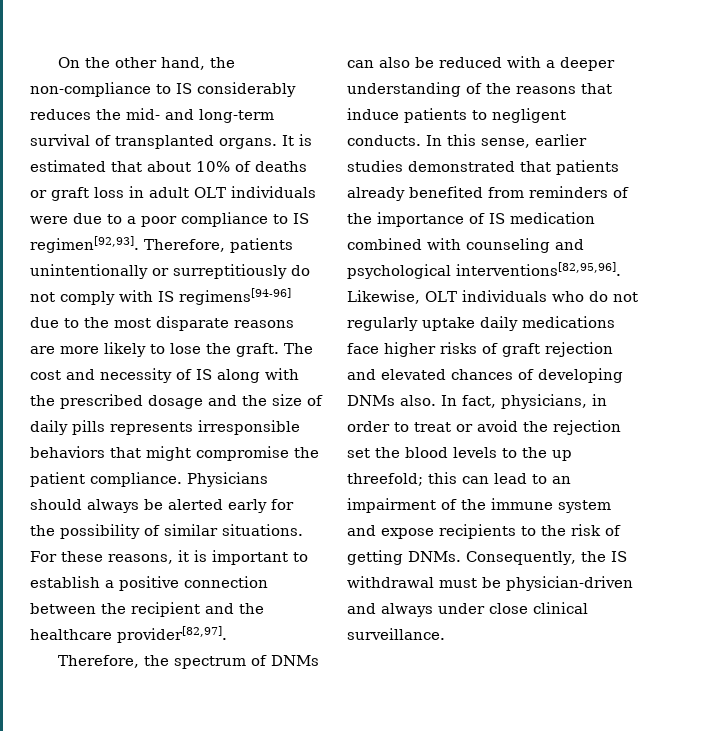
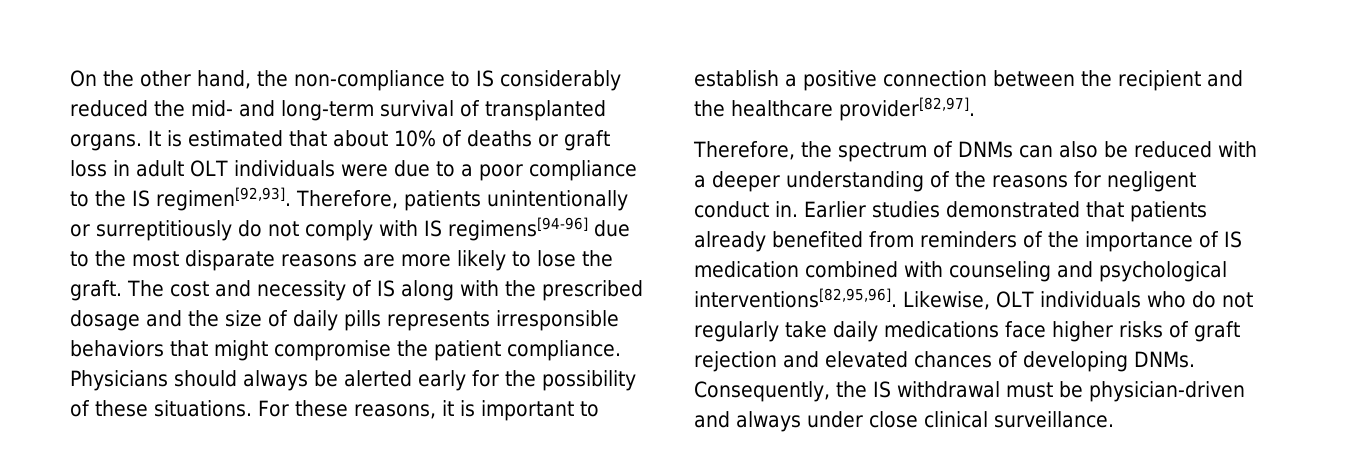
[30,109,91,120] reduces -> [70,100,148,117] reduced
(288, 219) none -> [95,190,126,207] the
[164,524,218,536] similar -> [95,400,148,417] these
[581,83,612,94] [347,108,566,123] [347,134,587,148] that induce patients to negligent conducts. In this sense, earlier -> [1074,171,1196,192] [694,201,866,218] for negligent conduct in. Earlier
[422,317,475,331] uptake -> [785,321,827,338] take
[347,394,607,409] [347,420,621,435] [347,447,572,461] [347,472,571,486] [347,498,611,513] [347,524,621,539] [347,550,403,565] DNMs also. In fact, physicians, in order to treat or avoid the rejection set the blood levels to the up threefold; this can lead to an impairment of the immune system and expose recipients to the risk of getting -> (1128, 361) none

